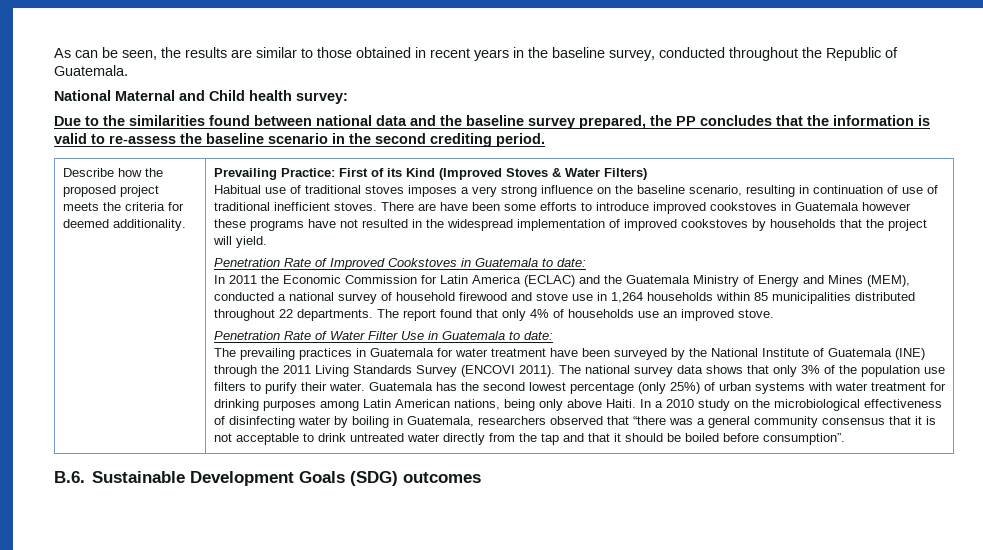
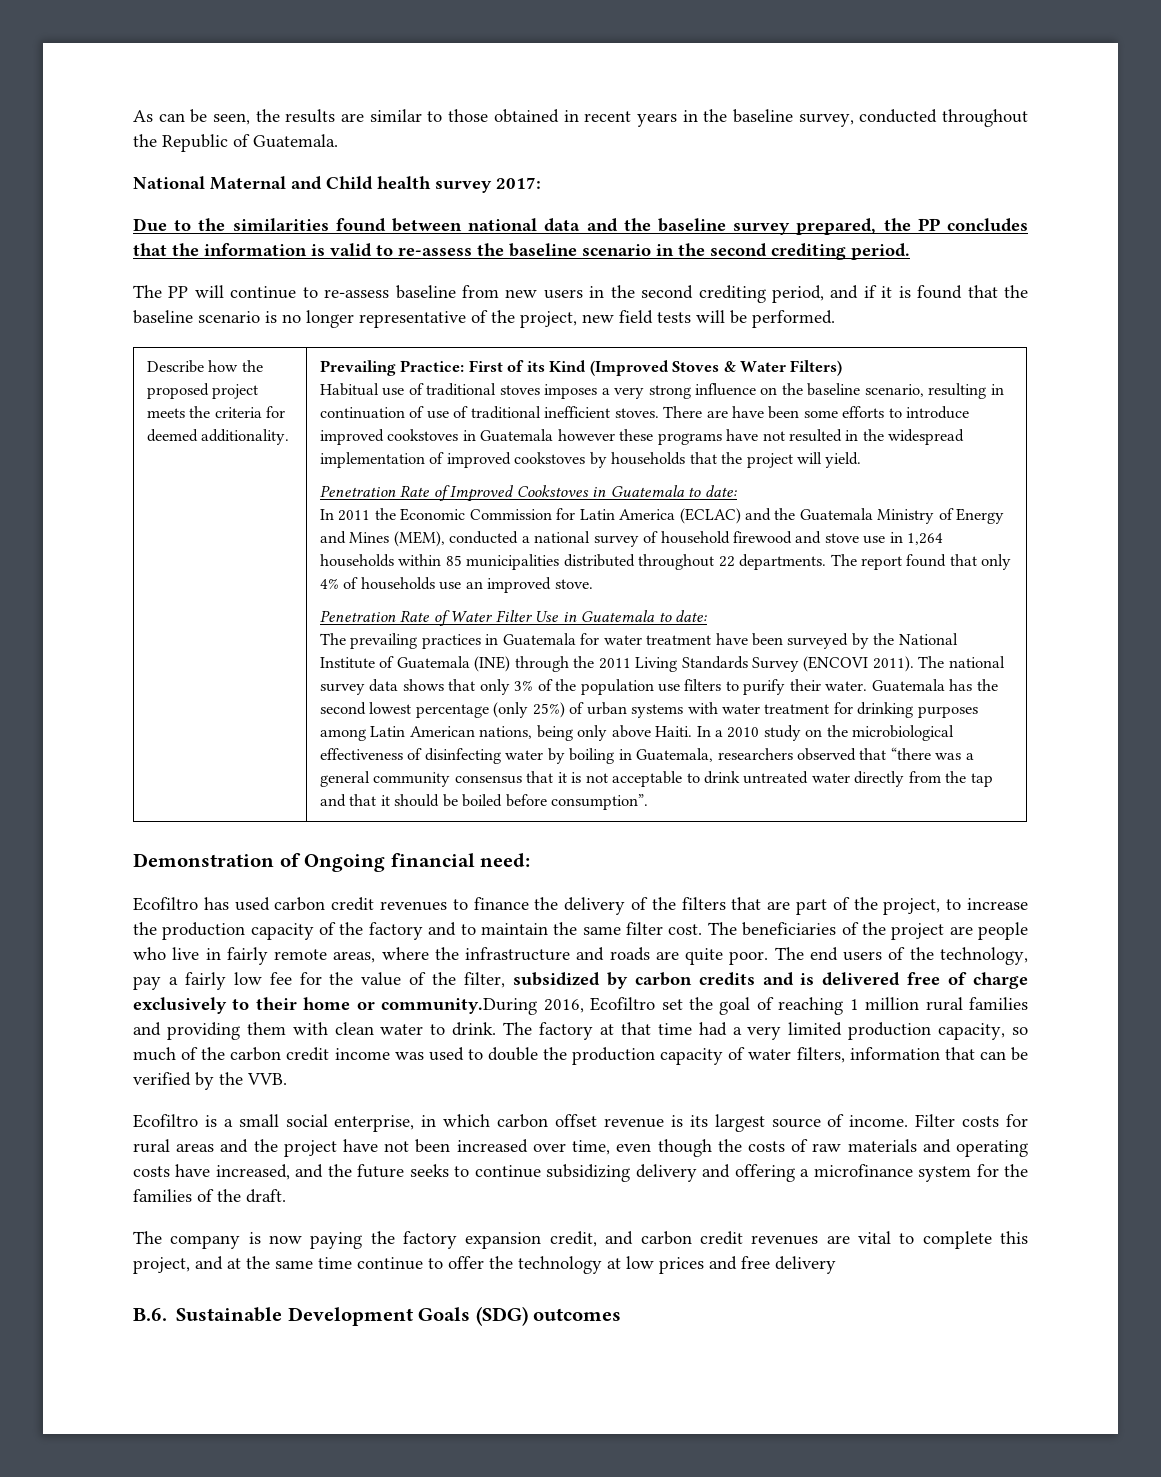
[296,92,348,104] survey: -> [435,177,541,193] survey 2017:
(545, 140) none -> [133,285,1029,303] [133,310,835,328] // The PP will continue to re-assess baseline from new users in the second crediting period, and if it is found that the baseline scenario is no longer representative of the project, new field tests will be performed.
(845, 439) none -> [133,853,531,872] [133,897,1028,915] [133,922,1028,940] [133,947,1029,965] [133,972,1028,990] [133,997,1028,1015] [133,1022,1029,1040] [133,1047,1028,1065] [133,1072,287,1090] [133,1114,1029,1132] [133,1139,1028,1157] [133,1164,1029,1182] [133,1189,286,1203] [133,1231,1029,1249] [133,1256,836,1274] // Demonstration of Ongoing financial need: // Ecofiltro has used carbon credit revenues to finance the delivery of the filters that are part of the project, to increase the production capacity of the factory and to maintain the same filter cost. The beneficiaries of the project are people who live in fairly remote areas, where the infrastructure and roads are quite poor. The end users of the technology, pay a fairly low fee for the value of the filter, subsidized by carbon credits and is delivered free of charge exclusively to their home or community.During 2016, Ecofiltro set the goal of reaching 1 million rural families and providing them with clean water to drink. The factory at that time had a very limited production capacity, so much of the carbon credit income was used to double the production capacity of water filters, information that can be verified by the VVB. // Ecofiltro is a small social enterprise, in which carbon offset revenue is its largest source of income. Filter costs for rural areas and the project have not been increased over time, even though the costs of raw materials and operating costs have increased, and the future seeks to continue subsidizing delivery and offering a microfinance system for the families of the draft. // The company is now paying the factory expansion credit, and carbon credit revenues are vital to complete this project, and at the same time continue to offer the technology at low prices and free delivery

